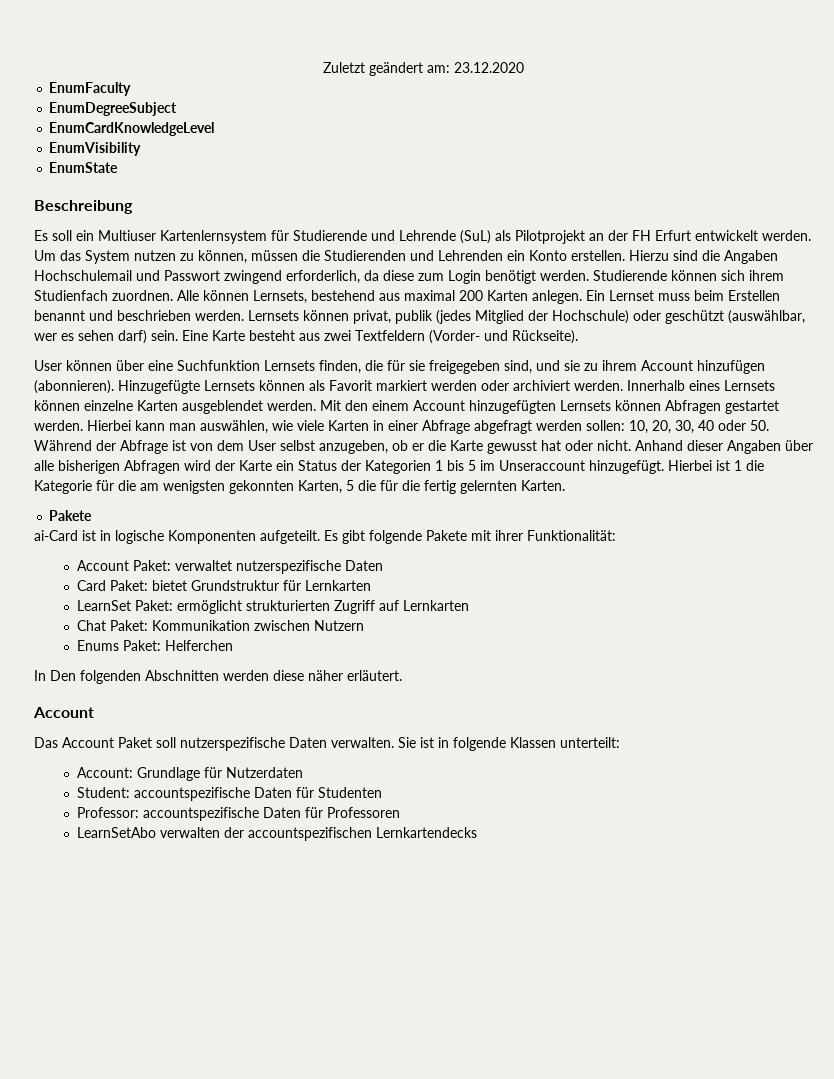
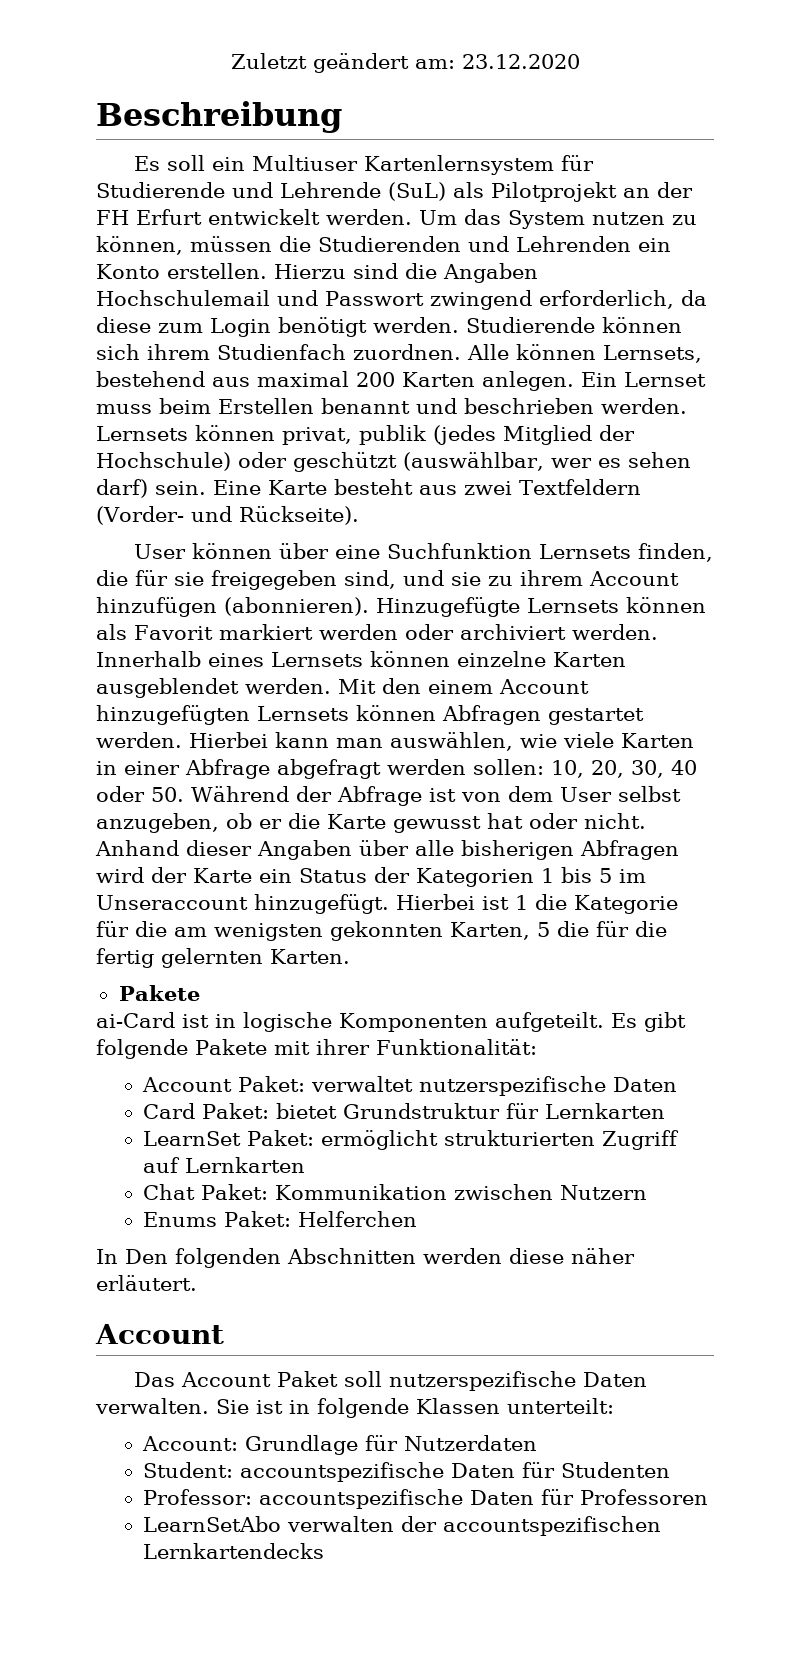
[49,82,132,96] [49,102,178,116] [49,122,215,136] [49,142,142,156] [49,162,119,173] // EnumFaculty // EnumDegreeSubject // EnumCardKnowledgeLevel // EnumVisibility // EnumState -> (580, 61) none

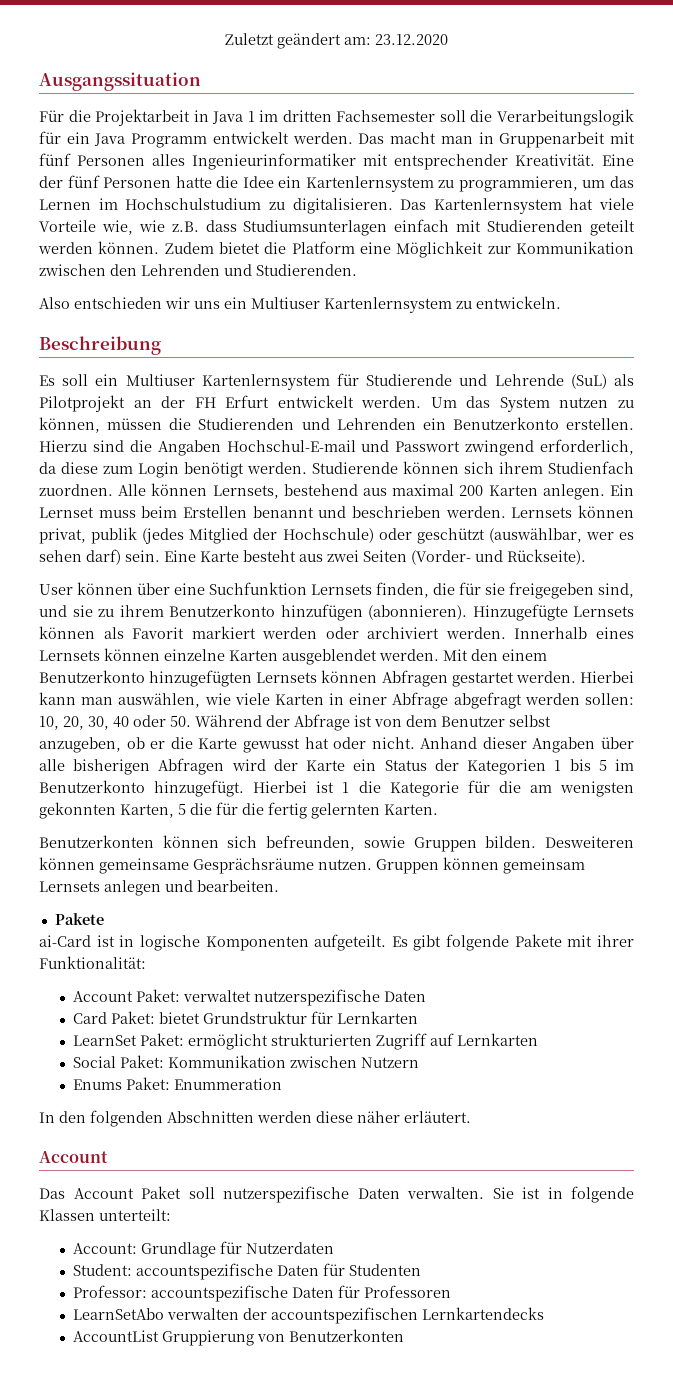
(580, 61) none -> [39,72,201,91] [39,109,634,126] [39,131,636,148] [39,153,634,170] [39,175,634,192] [39,198,634,214] [39,219,636,236] [38,241,634,258] [39,264,357,276] [39,296,561,313] // Ausgangssituation // Für die Projektarbeit in Java 1 im dritten Fachsemester soll die Verarbeitungslogik für ein Java Programm entwickelt werden. Das macht man in Gruppenarbeit mit fünf Personen alles Ingenieurinformatiker mit entsprechender Kreativität. Eine der fünf Personen hatte die Idee ein Kartenlernsystem zu programmieren, um das Lernen im Hochschulstudium zu digitalisieren. Das Kartenlernsystem hat viele Vorteile wie, wie z.B. dass Studiumsunterlagen einfach mit Studierenden geteilt werden können. Zudem bietet die Platform eine Möglichkeit zur Kommunikation zwischen den Lehrenden und Studierenden. // Also entschieden wir uns ein Multiuser Kartenlernsystem zu entwickeln.
[96,264,160,279] Konto -> [452,417,559,430] Benutzerkonto
[96,290,270,306] Hochschulemail -> [226,440,356,452] Hochschul-E-mail
[519,479,641,495] Textfeldern -> [363,550,407,562] Seiten
[589,571,679,586] Account -> [169,604,275,617] Benutzerkonto
[499,679,589,694] Account -> [39,670,145,683] Benutzerkonto
[559,787,612,802] User -> [441,716,505,727] Benutzer
[96,895,248,910] Unseraccount -> [39,780,145,793] Benutzerkonto
(350, 956) none -> [39,835,634,852] [39,857,585,874] [39,880,279,896] // Benutzerkonten können sich befreunden, sowie Gruppen bilden. Desweiteren können gemeinsame Gesprächsräume nutzen. Gruppen können gemeinsam Lernsets anlegen und bearbeiten.
[142,1184,195,1200] Chat -> [73,1056,117,1068] Social
[297,1211,417,1227] Helferchen -> [174,1078,283,1090] Enummeration
[125,1249,168,1264] Den -> [59,1111,86,1123] den
(324, 1551) none -> [73,1329,405,1346] // AccountList Gruppierung von Benutzerkonten

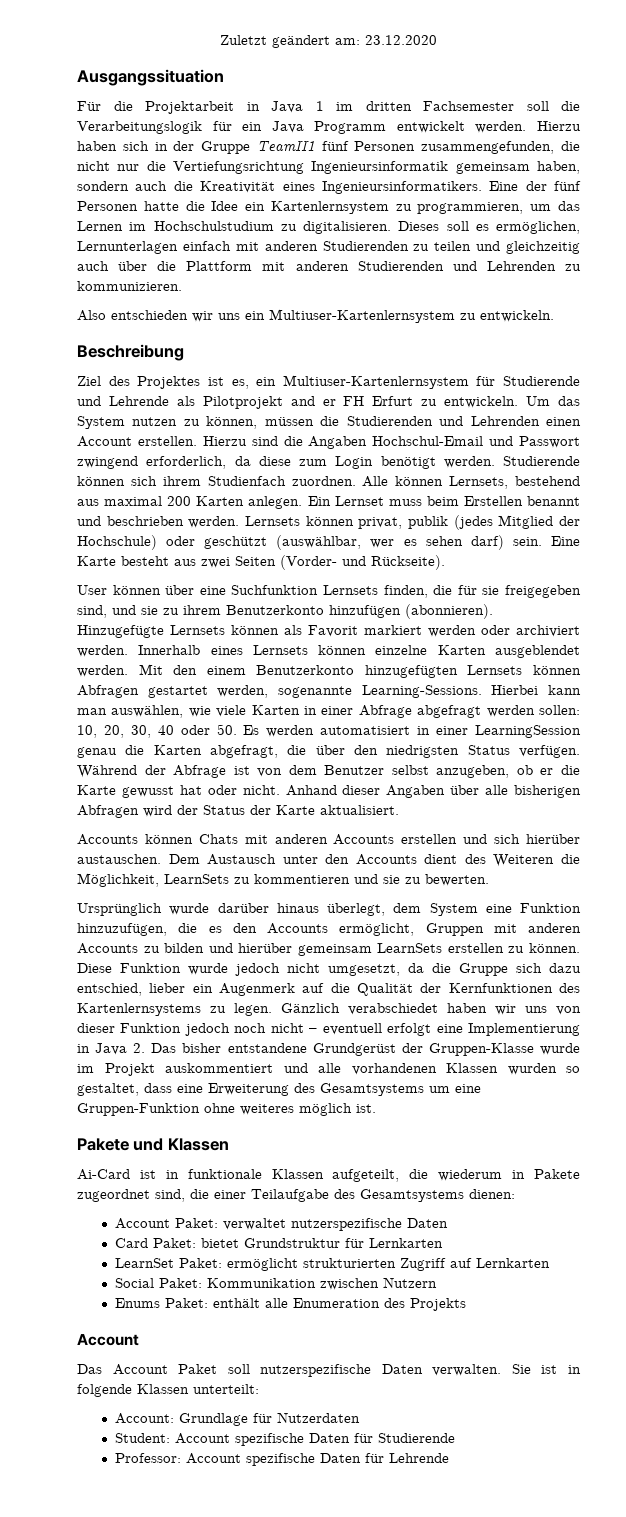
[358,132,636,148] [39,153,595,170] Das macht man in Gruppenarbeit mit fünf Personen alles Ingenieurinformatiker mit entsprechender Kreativität. -> [537,121,581,131] [77,141,580,154] [77,161,580,174] [77,181,482,194] Hierzu haben sich in der Gruppe TeamII1 fünf Personen zusammengefunden, die nicht nur die Vertiefungsrichtung Ingenieursinformatik gemeinsam haben, sondern auch die Kreativität eines Ingenieursinformatikers.
[400,198,634,214] [39,219,636,236] [38,241,634,258] [39,264,357,276] Das Kartenlernsystem hat viele Vorteile wie, wie z.B. dass Studiumsunterlagen einfach mit Studierenden geteilt werden können. Zudem bietet die Platform eine Möglichkeit zur Kommunikation zwischen den Lehrenden und Studierenden. -> [398,221,580,234] [77,241,580,254] [77,261,581,271] [77,281,182,291] Dieses soll es ermöglichen, Lernunterlagen einfach mit anderen Studierenden zu teilen und gleichzeitig auch über die Plattform mit anderen Studierenden und Lehrenden zu kommunizieren.
[251,297,452,313] Multiuser Kartenlernsystem -> [269,309,455,323] Multiuser-Kartenlernsystem
[39,374,330,390] Es soll ein Multiuser Kartenlernsystem -> [77,375,469,389] Ziel des Projektes ist es, ein Multiuser-Kartenlernsystem
[570,374,607,389] (SuL) -> (169, 401) none
[133,395,422,408] an der FH Erfurt entwickelt werden. -> [290,396,519,408] and er FH Erfurt zu entwickeln.
[422,417,559,430] ein Benutzerkonto -> [546,417,582,426] [77,436,132,447] einen Account
[226,440,356,452] Hochschul-E-mail -> [372,436,484,446] Hochschul-Email
[515,671,576,683] werden. -> [217,685,482,698] werden, sogenannte Learning-Sessions.
(191, 721) none -> [243,725,581,738] [77,745,580,758] Es werden automatisiert in einer LearningSession genau die Karten abgefragt, die über den niedrigsten Status verfügen.
[306,759,635,775] [39,780,635,797] [39,802,438,819] [39,835,634,852] [39,857,585,874] [39,880,279,896] [54,913,104,925] [39,934,634,951] [39,956,146,969] Karte ein Status der Kategorien 1 bis 5 im Benutzerkonto hinzugefügt. Hierbei ist 1 die Kategorie für die am wenigsten gekonnten Karten, 5 die für die fertig gelernten Karten. // Benutzerkonten können sich befreunden, sowie Gruppen bilden. Desweiteren können gemeinsame Gesprächsräume nutzen. Gruppen können gemeinsam Lernsets anlegen und bearbeiten. // Pakete // ai-Card ist in logische Komponenten aufgeteilt. Es gibt folgende Pakete mit ihrer Funktionalität: -> [203,805,399,815] [77,834,581,845] [77,854,580,867] [77,873,489,887] [77,903,581,916] [77,923,581,936] [77,943,580,956] [77,963,581,976] [77,983,580,996] [77,1003,581,1016] [77,1023,581,1036] [77,1043,580,1056] [77,1063,580,1076] [77,1083,481,1096] [77,1103,376,1116] [77,1138,229,1151] [77,1169,581,1182] [77,1189,515,1202] Status der Karte aktualisiert. // Accounts können Chats mit anderen Accounts erstellen und sich hierüber austauschen. Dem Austausch unter den Accounts dient des Weiteren die Möglichkeit, LearnSets zu kommentieren und sie zu bewerten. // Ursprünglich wurde darüber hinaus überlegt, dem System eine Funktion hinzuzufügen, die es den Accounts ermöglicht, Gruppen mit anderen Accounts zu bilden und hierüber gemeinsam LearnSets erstellen zu können. Diese Funktion wurde jedoch nicht umgesetzt, da die Gruppe sich dazu entschied, lieber ein Augenmerk auf die Qualität der Kernfunktionen des Kartenlernsystems zu legen. Gänzlich verabschiedet haben wir uns von dieser Funktion jedoch noch nicht – eventuell erfolgt eine Implementierung in Java 2. Das bisher entstandene Grundgerüst der Gruppen-Klasse wurde im Projekt auskommentiert und alle vorhandenen Klassen wurden so gestaltet, dass eine Erweiterung des Gesamtsystems um eine Gruppen-Funktion ohne weiteres möglich ist. // Pakete und Klassen // Ai-Card ist in funktionale Klassen aufgeteilt, die wiederum in Pakete zugeordnet sind, die einer Teilaufgabe des Gesamtsystems dienen:
[174,1078,283,1090] [39,1110,471,1127] Enummeration // In den folgenden Abschnitten werden diese näher erläutert. -> [213,1298,467,1311] enthält alle Enumeration des Projekts
[136,1263,422,1280] accountspezifische Daten für Studenten -> [175,1433,456,1446] Account spezifische Daten für Studierende
[151,1285,452,1302] [73,1307,545,1324] [73,1329,405,1346] accountspezifische Daten für Professoren // LearnSetAbo verwalten der accountspezifischen Lernkartendecks // AccountList Gruppierung von Benutzerkonten -> [186,1453,450,1466] Account spezifische Daten für Lehrende

